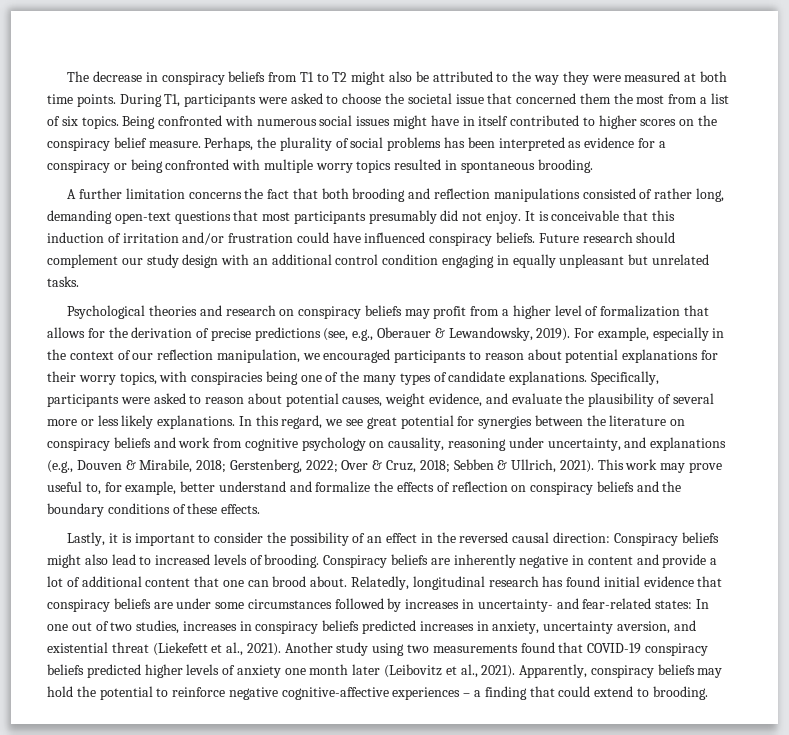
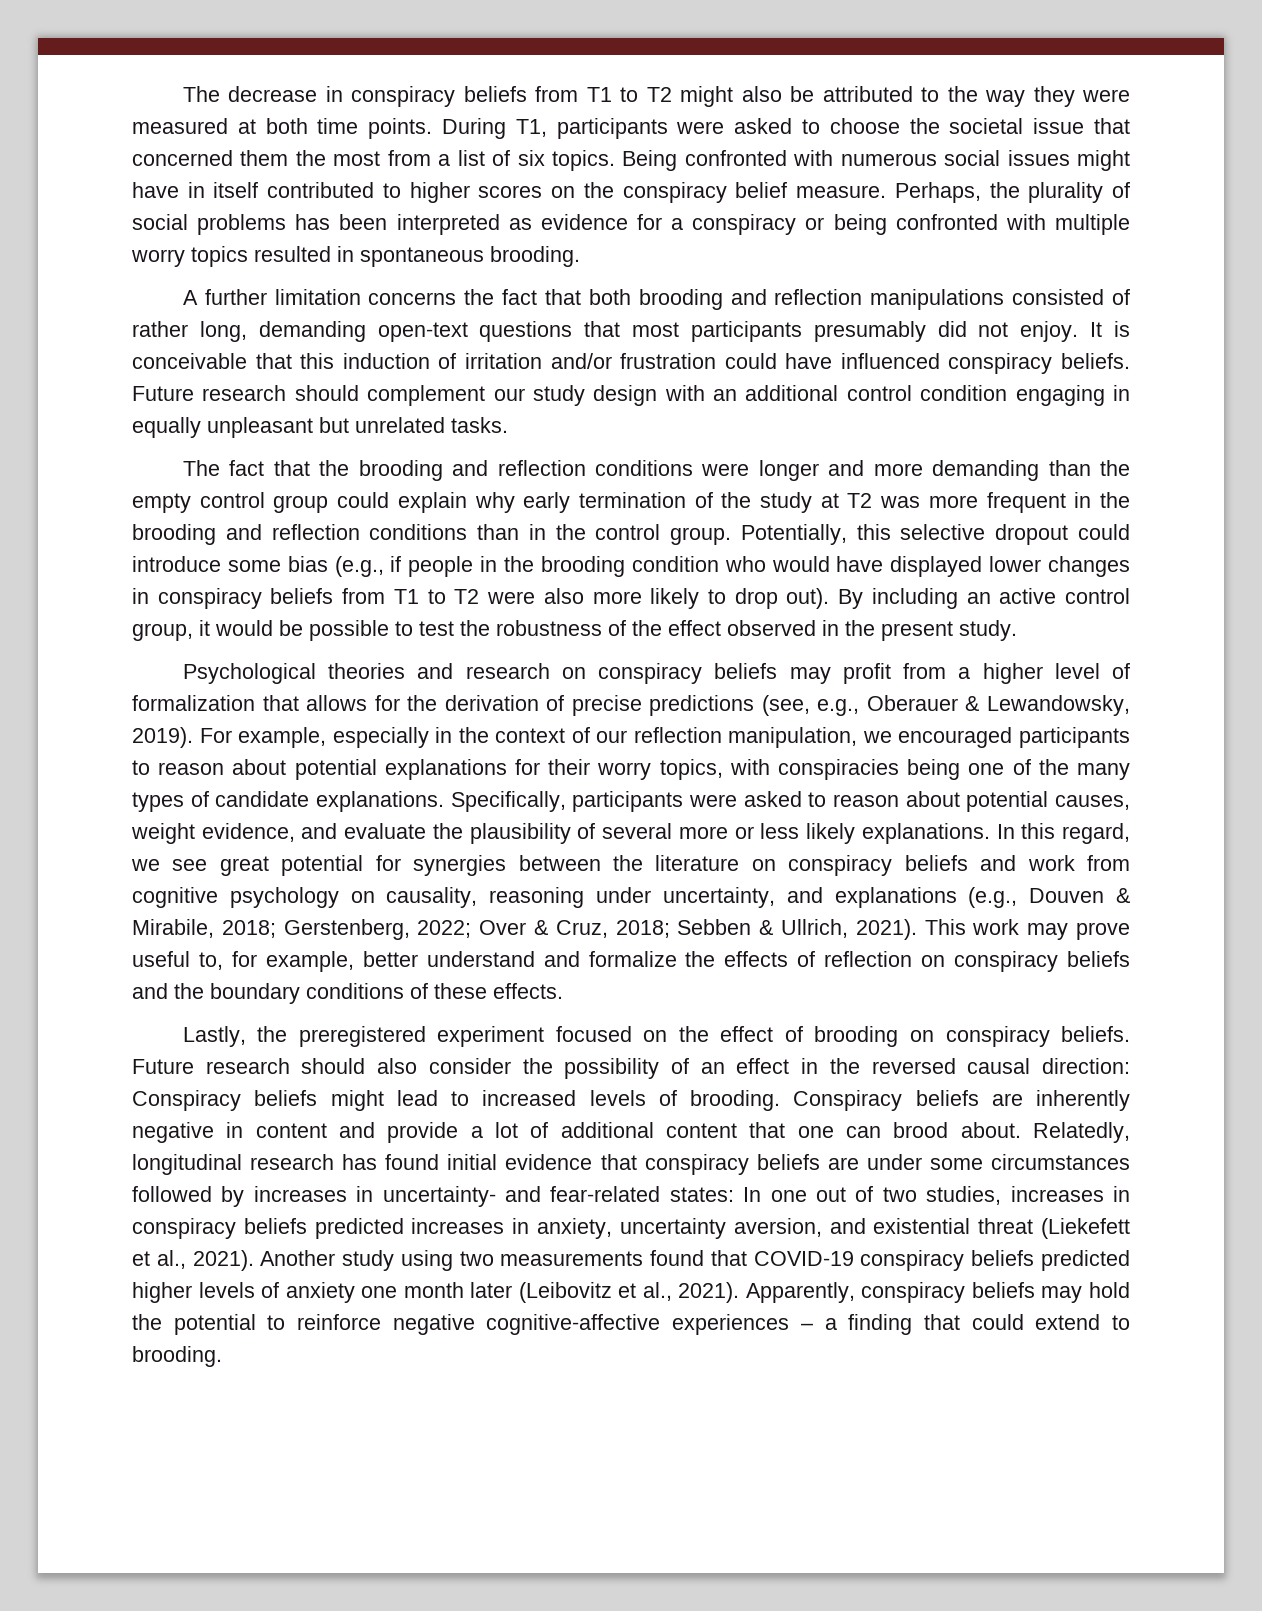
(79, 281) none -> [182,460,1130,481] [132,492,1131,513] [132,524,1130,545] [132,556,1130,577] [132,588,1130,609] [132,620,1017,641] // The fact that the brooding and reflection conditions were longer and more demanding than the empty control group could explain why early termination of the study at T2 was more frequent in the brooding and reflection conditions than in the control group. Potentially, this selective dropout could introduce some bias (e.g., if people in the brooding condition who would have displayed lower changes in conspiracy beliefs from T1 to T2 were also more likely to drop out). By including an active control group, it would be possible to test the robustness of the effect observed in the present study.
[109,533,211,546] it is important to -> [257,1026,1130,1047] [132,1058,418,1074] the preregistered experiment focused on the effect of brooding on conspiracy beliefs. Future research should also
[84,554,108,565] also -> (384, 1100) none

